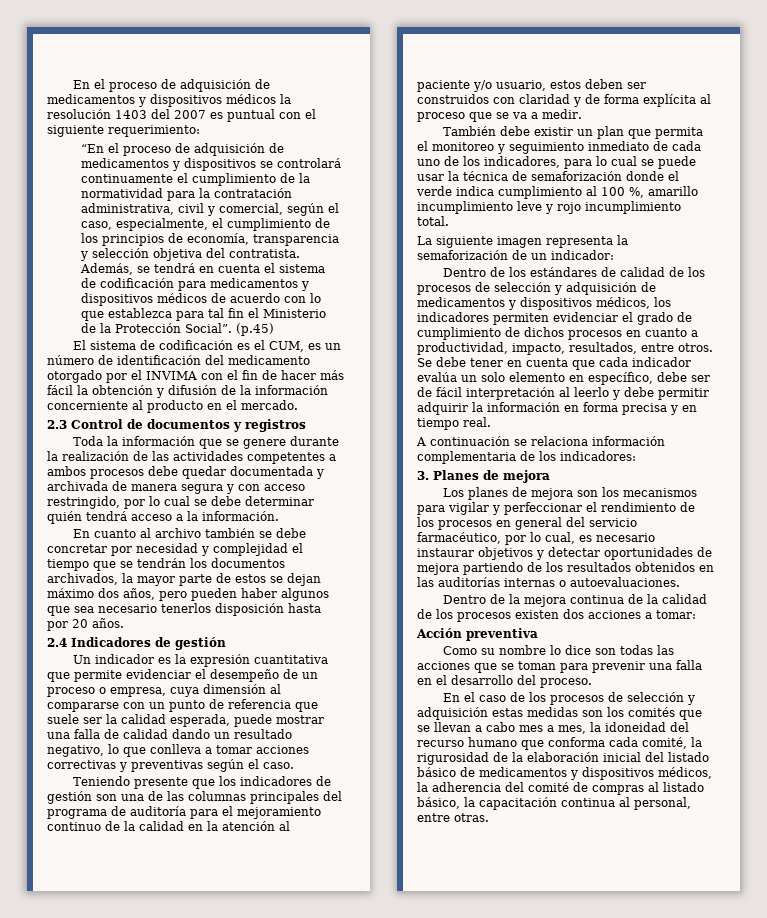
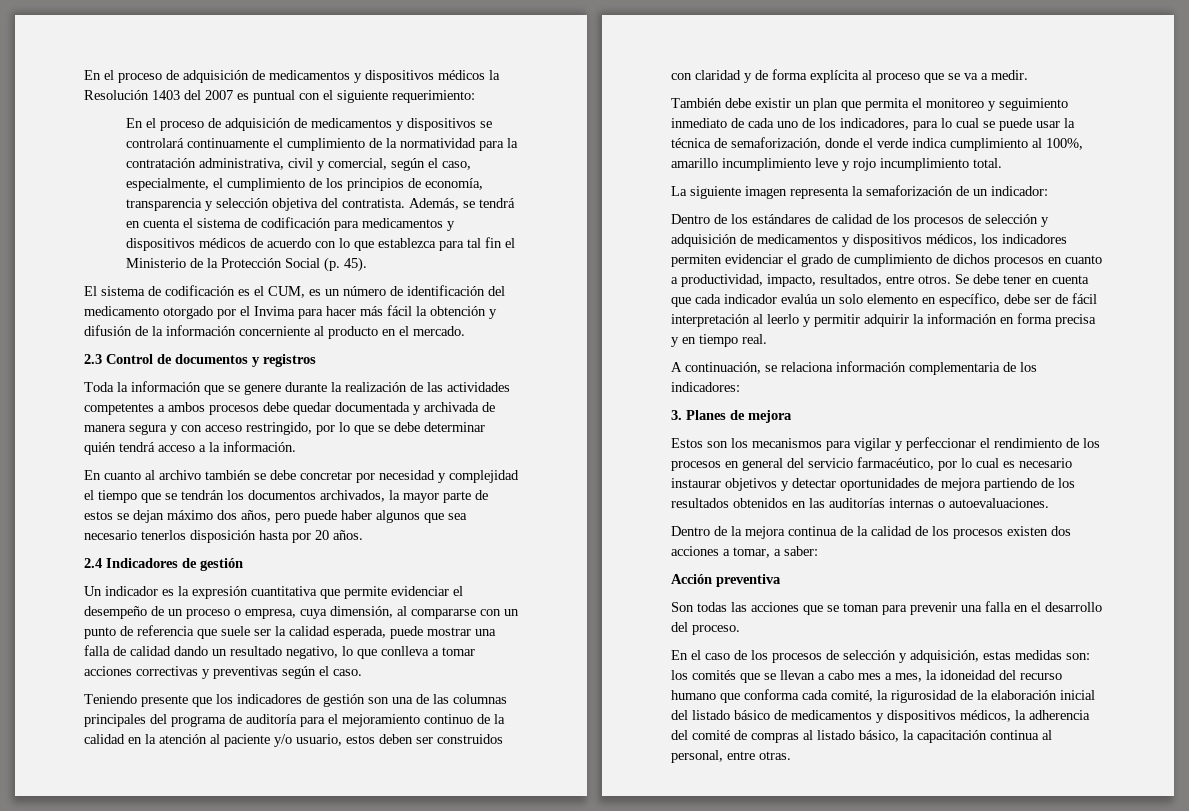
[47,109,111,119] resolución -> [84,90,149,100] Resolución
[81,144,105,153] “En -> [125,118,143,128] En
[185,323,275,336] Social”. (p.45) -> [284,257,367,272] Social (p. 45).
[146,370,277,380] INVIMA con el fin de -> [254,306,323,319] Invima para
[164,496,190,506] cual -> [354,425,374,435] que
[191,588,237,601] pueden -> [304,510,337,523] puede
[203,684,266,694] dimensión -> [330,606,393,618] dimensión,
[531,171,622,181] semaforización -> [731,137,821,150] semaforización,
[601,187,644,198] 100 %, -> [1046,138,1083,150] 100%,
[624,387,654,397] debe -> (811, 322) none
[430,436,510,446] continuación -> [685,362,761,374] continuación,
[442,487,573,500] Los planes de mejora -> [671,438,703,448] Estos
[545,532,575,544] cual, -> [976,458,999,468] cual
[656,610,696,619] tomar: -> [733,546,818,558] tomar, a saber:
[442,645,616,655] Como su nombre lo dice son -> [671,602,694,612] Son
[417,707,488,720] adquisición -> [910,650,979,663] adquisición,
[582,710,603,717] son -> [1066,653,1090,660] son:

